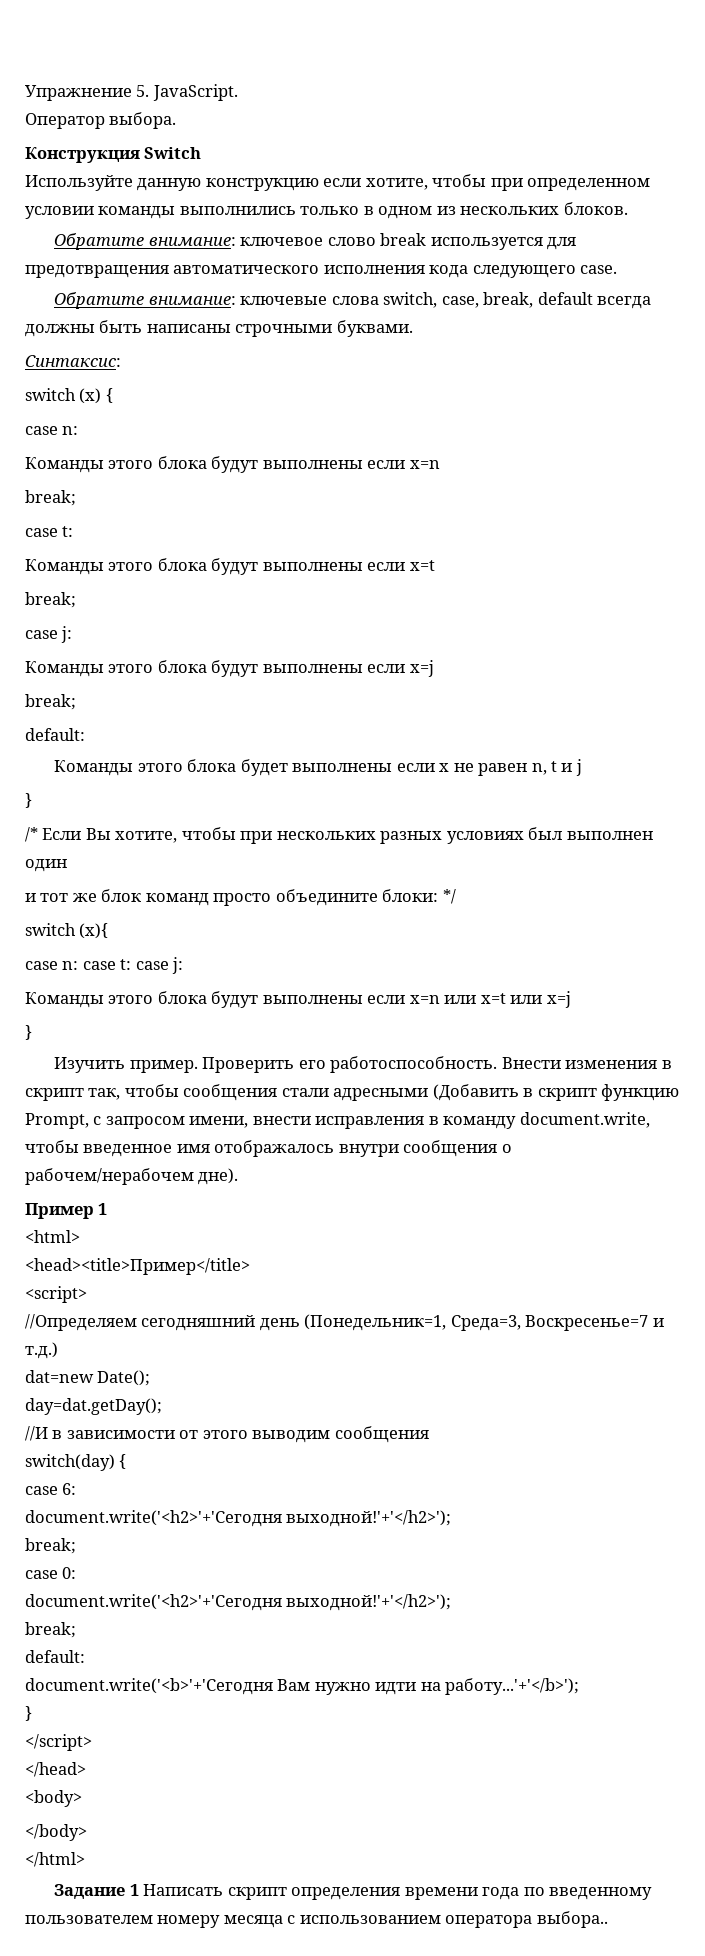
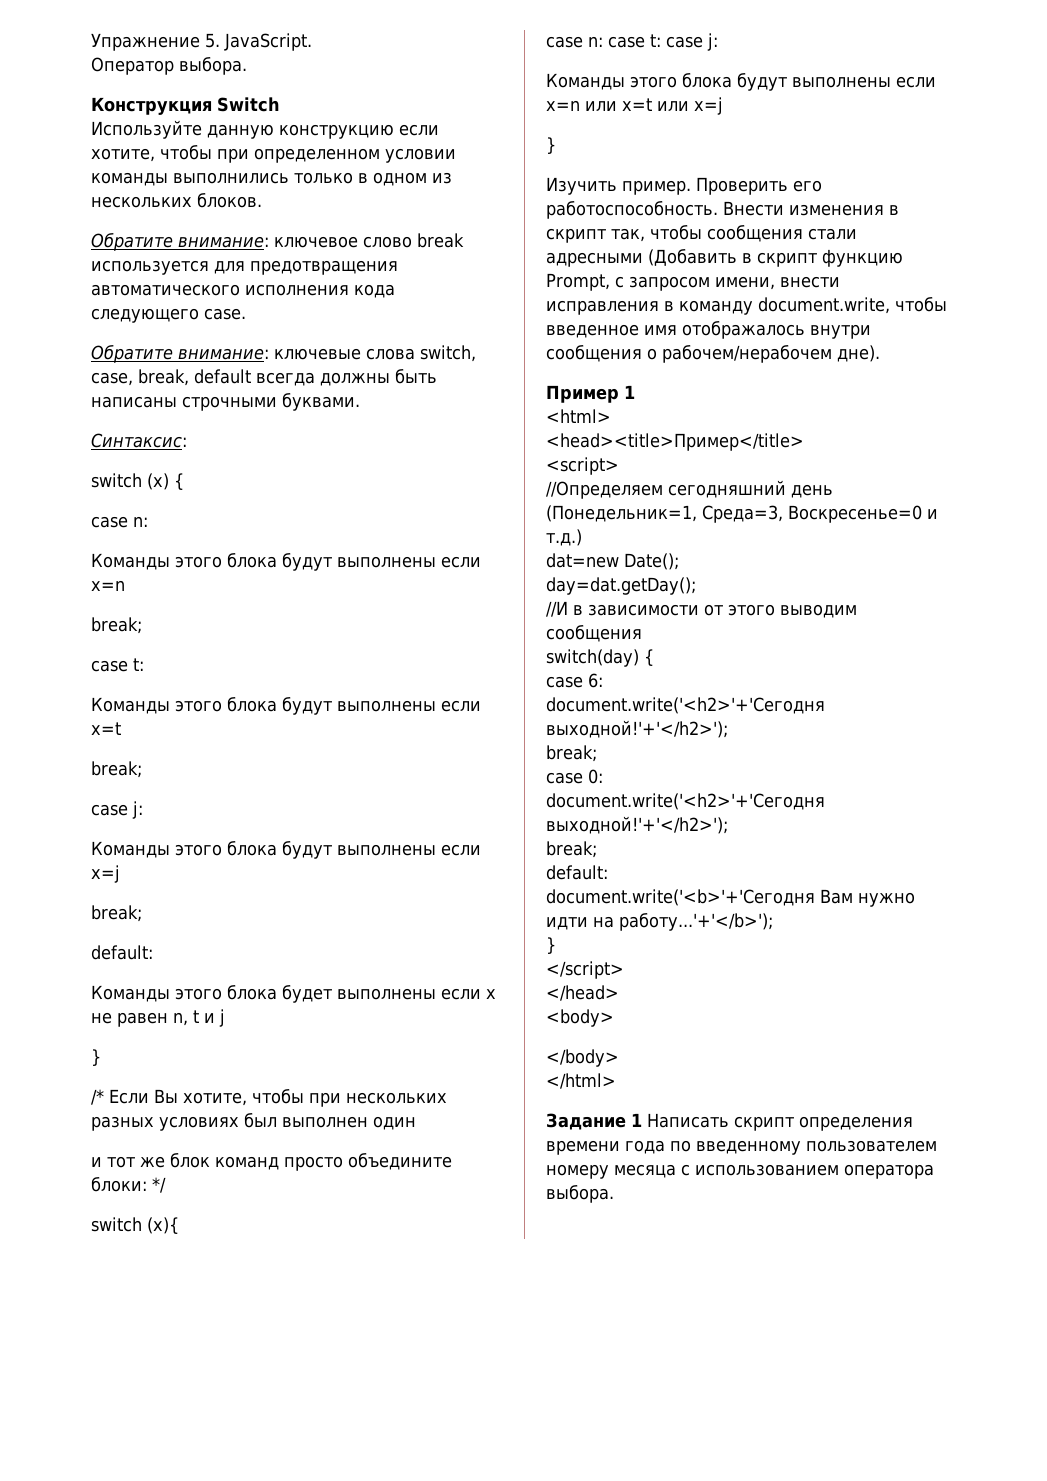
[525,1315,649,1331] Воскресенье=7 -> [788,505,922,523] Воскресенье=0
[536,1911,608,1928] выбора.. -> [546,1185,614,1203] выбора.

